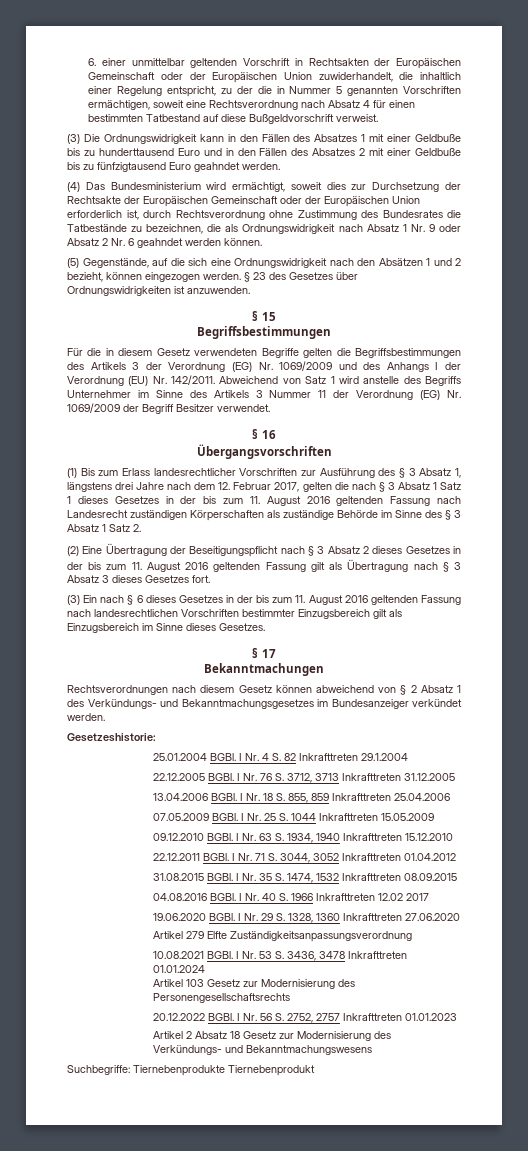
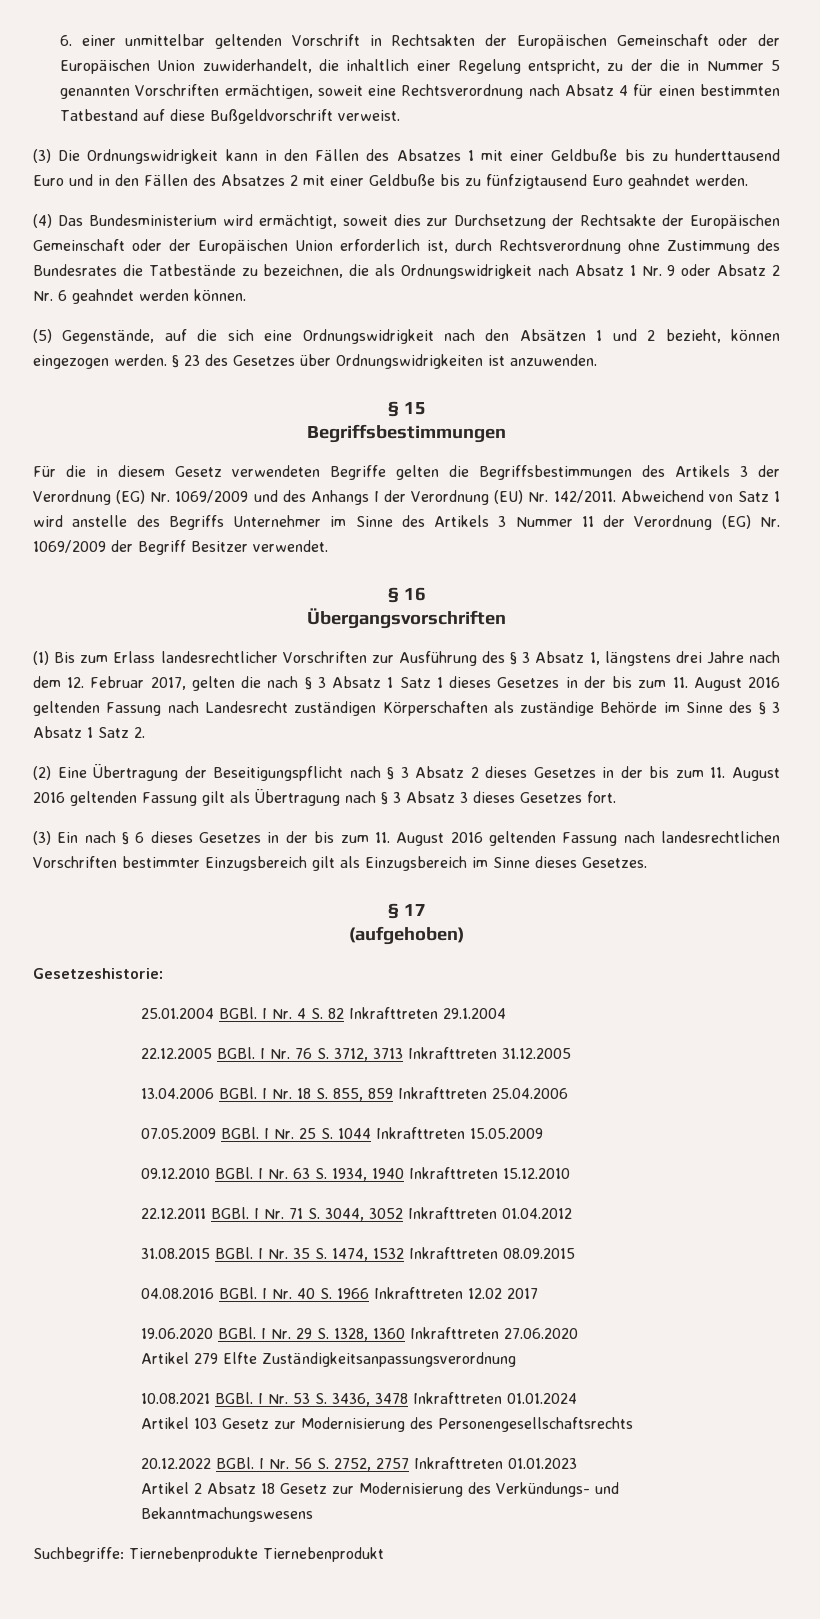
[204,663,324,676] [67,685,461,695] [67,699,462,709] [67,713,105,721] Bekanntmachungen // Rechtsverordnungen nach diesem Gesetz können abweichend von § 2 Absatz 1 des Verkündungs- und Bekanntmachungsgesetzes im Bundesanzeiger verkündet werden. -> [349,926,464,945] (aufgehoben)

